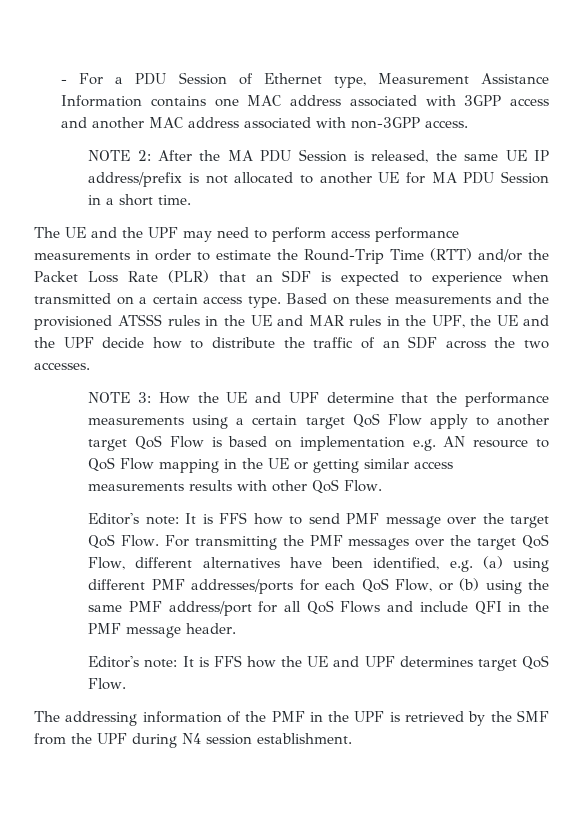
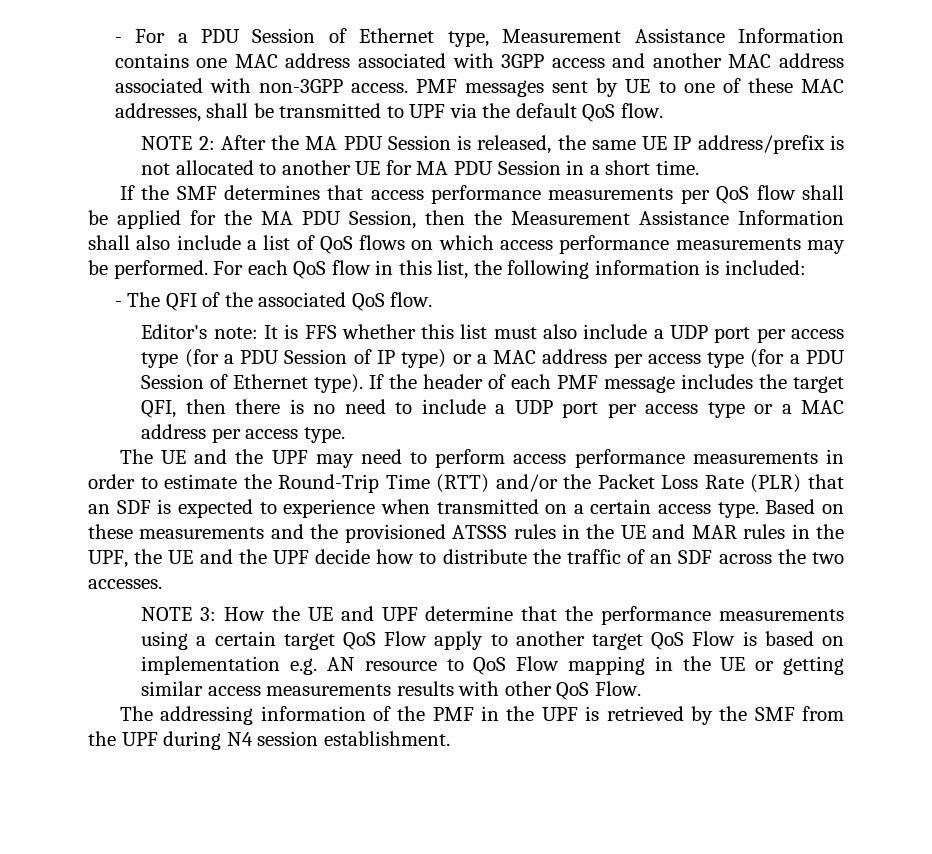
(469, 124) none -> [416,78,844,97] [114,103,663,122] PMF messages sent by UE to one of these MAC addresses, shall be transmitted to UPF via the default QoS flow.
(192, 200) none -> [119,185,844,204] [88,210,844,229] [88,235,845,254] [88,260,806,279] [114,292,433,311] [141,324,845,343] [141,349,846,368] [141,374,844,393] [141,399,844,418] [141,424,345,443] // If the SMF determines that access performance measurements per QoS flow shall be applied for the MA PDU Session, then the Measurement Assistance Information shall also include a list of QoS flows on which access performance measurements may be performed. For each QoS flow in this list, the following information is included: // - The QFI of the associated QoS flow. // Editor's note: It is FFS whether this list must also include a UDP port per access type (for a PDU Session of IP type) or a MAC address per access type (for a PDU Session of Ethernet type). If the header of each PMF message includes the target QFI, then there is no need to include a UDP port per access type or a MAC address per access type.
[88,512,549,528] [88,534,549,550] [88,556,549,572] [88,578,549,594] [88,600,550,616] [88,623,237,638] [88,655,549,671] [88,678,127,690] // Editor's note: It is FFS how to send PMF message over the target QoS Flow. For transmitting the PMF messages over the target QoS Flow, different alternatives have been identified, e.g. (a) using different PMF addresses/ports for each QoS Flow, or (b) using the same PMF address/port for all QoS Flows and include QFI in the PMF message header. // Editor's note: It is FFS how the UE and UPF determines target QoS Flow. -> (642, 688) none

